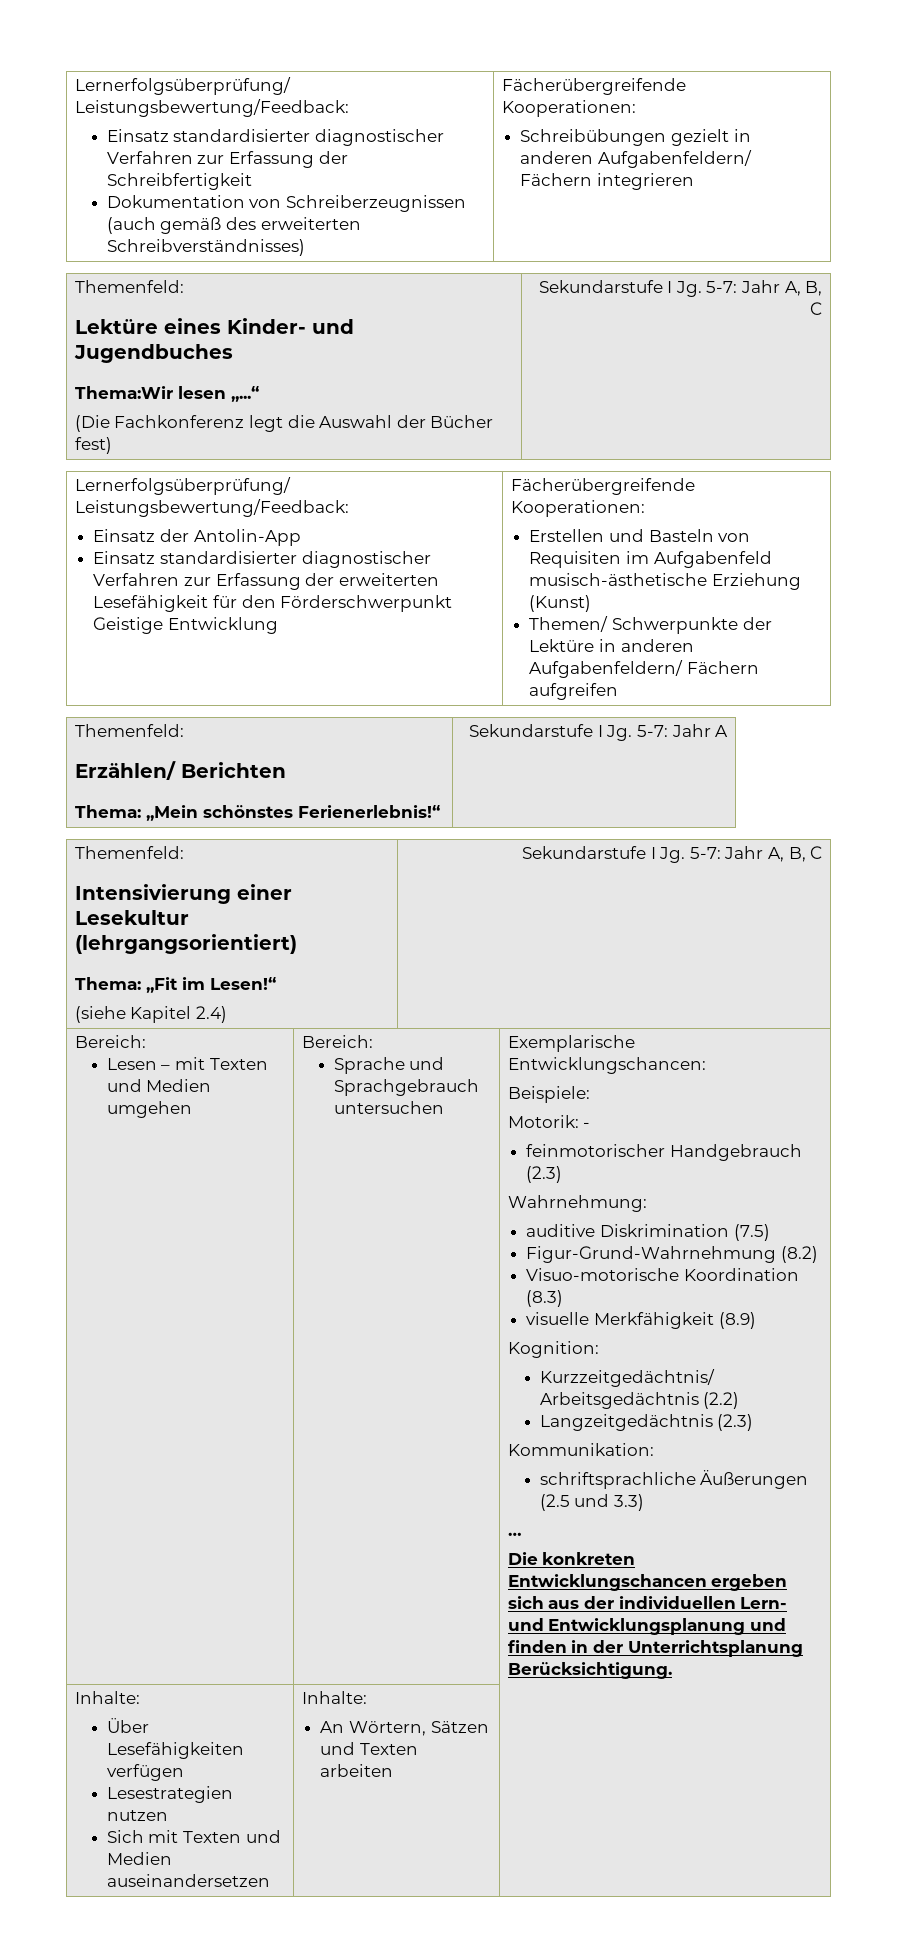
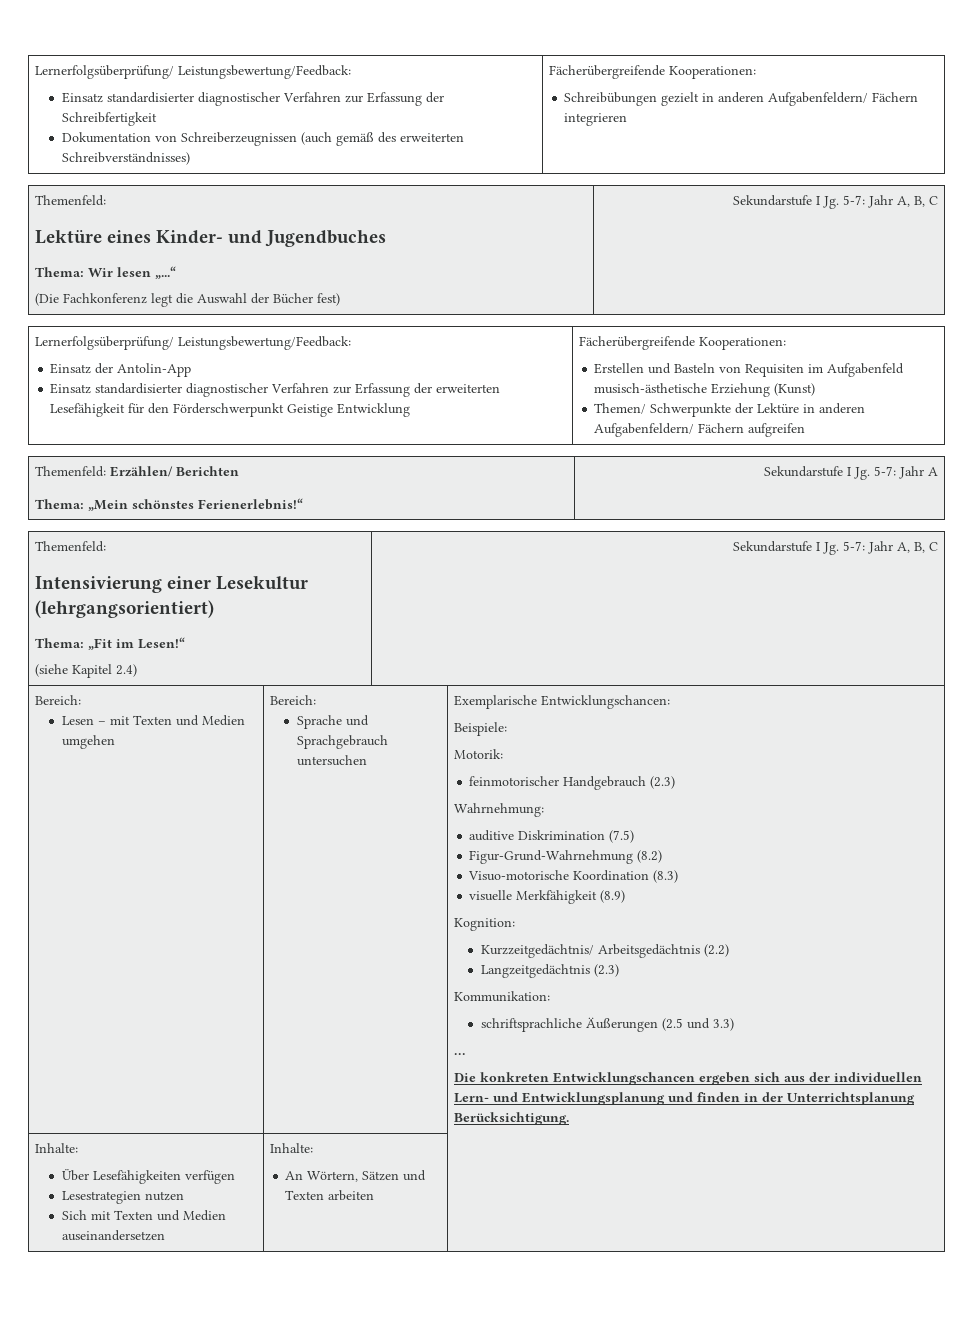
[74,386,173,399] Thema:Wir -> [34,267,113,277] Thema: Wir
(184, 730) // -> (106, 471) none
[583,1122,591,1128] - -> (503, 754) none

